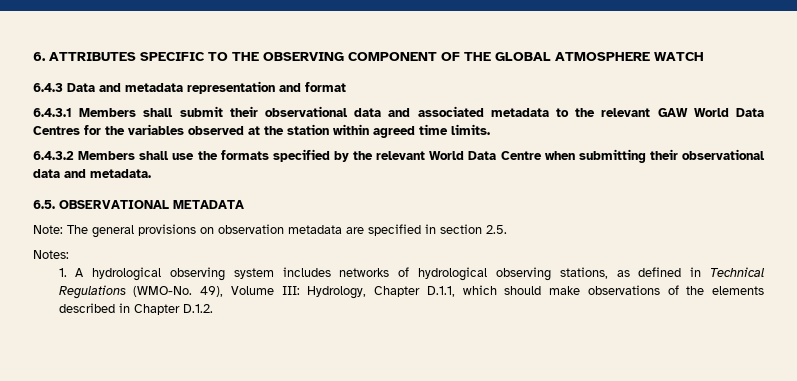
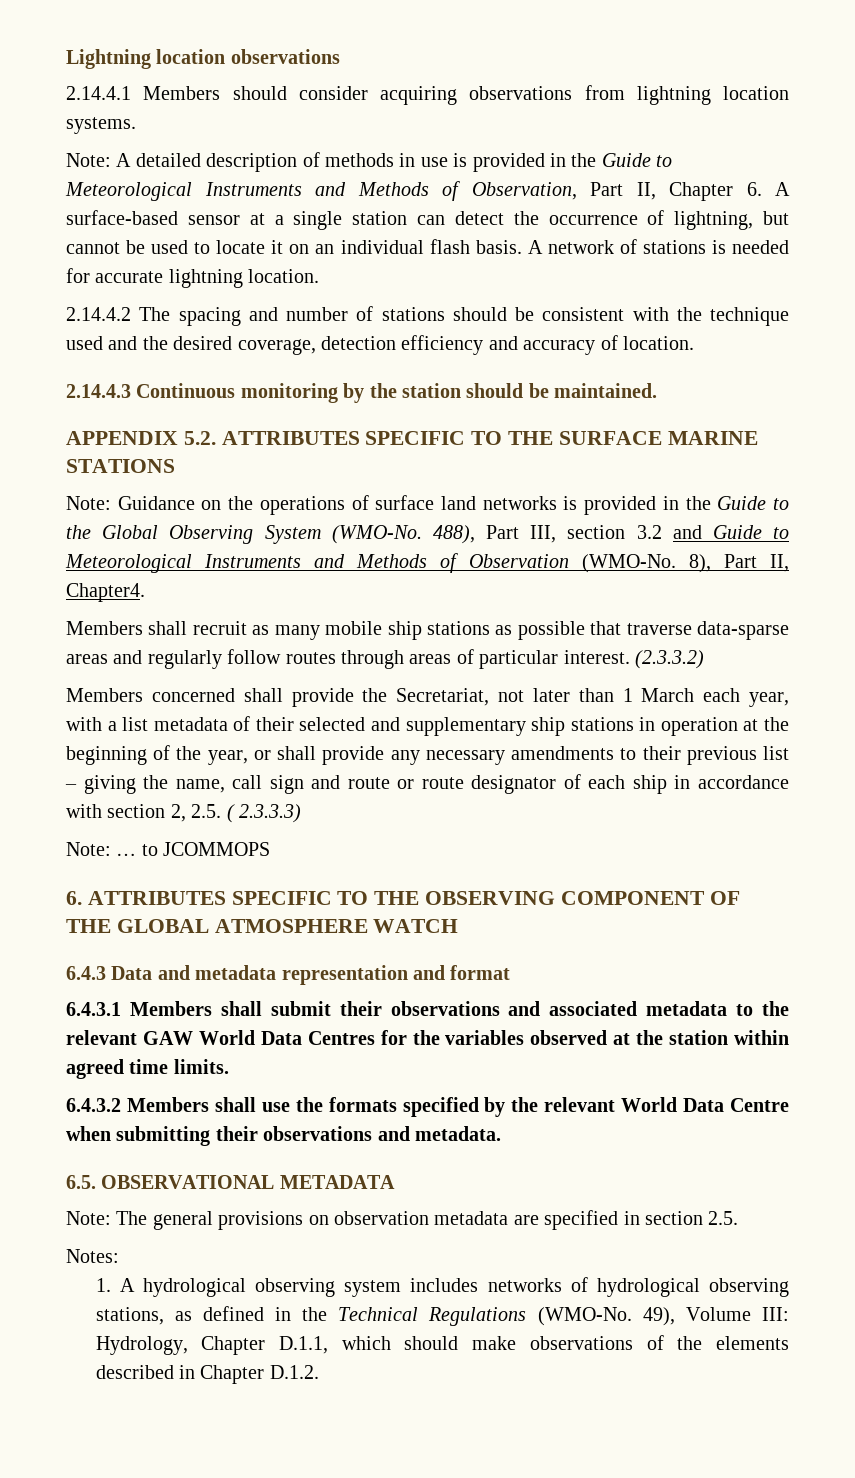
(33, 56) none -> [66,49,340,69] [66,85,789,105] [66,117,136,134] [66,152,673,172] [65,181,790,201] [66,210,790,230] [66,239,789,254] [66,268,320,288] [66,306,789,326] [66,335,694,355] [66,383,658,403] [66,431,758,445] [66,459,175,473] [66,495,789,515] [66,525,789,544] [65,553,789,573] [66,583,145,602] [66,621,789,640] [66,649,704,669] [66,688,790,707] [66,716,789,736] [66,745,790,765] [65,774,789,794] [66,804,301,823] [66,842,271,856] Lightning location observations // 2.14.4.1 Members should consider acquiring observations from lightning location systems. // Note: A detailed description of methods in use is provided in the Guide to Meteorological Instruments and Methods of Observation, Part II, Chapter 6. A surface-based sensor at a single station can detect the occurrence of lightning, but cannot be used to locate it on an individual flash basis. A network of stations is needed for accurate lightning location. // 2.14.4.2 The spacing and number of stations should be consistent with the technique used and the desired coverage, detection efficiency and accuracy of location. // 2.14.4.3 Continuous monitoring by the station should be maintained. // APPENDIX 5.2. ATTRIBUTES SPECIFIC TO THE SURFACE MARINE STATIONS // Note: Guidance on the operations of surface land networks is provided in the Guide to the Global Observing System (WMO-No. 488), Part III, section 3.2 and Guide to Meteorological Instruments and Methods of Observation (WMO-No. 8), Part II, Chapter4. // Members shall recruit as many mobile ship stations as possible that traverse data-sparse areas and regularly follow routes through areas of particular interest. (2.3.3.2) // Members concerned shall provide the Secretariat, not later than 1 March each year, with a list metadata of their selected and supplementary ship stations in operation at the beginning of the year, or shall provide any necessary amendments to their previous list – giving the name, call sign and route or route designator of each ship in accordance with section 2, 2.5. ( 2.3.3.3) // Note: … to JCOMMOPS //
[265,106,382,117] observational data -> [390,1001,500,1016] observations
[682,149,765,160] [33,169,60,178] observational data -> [263,1126,373,1141] observations
(702, 272) none -> [302,1307,328,1321] the

